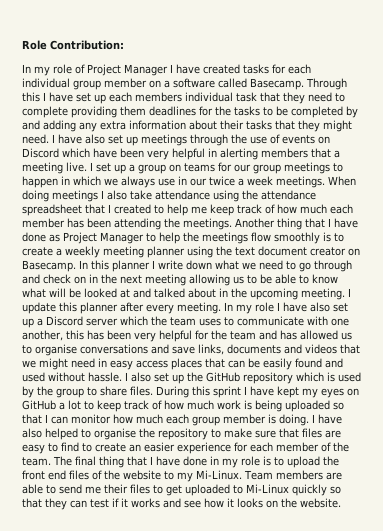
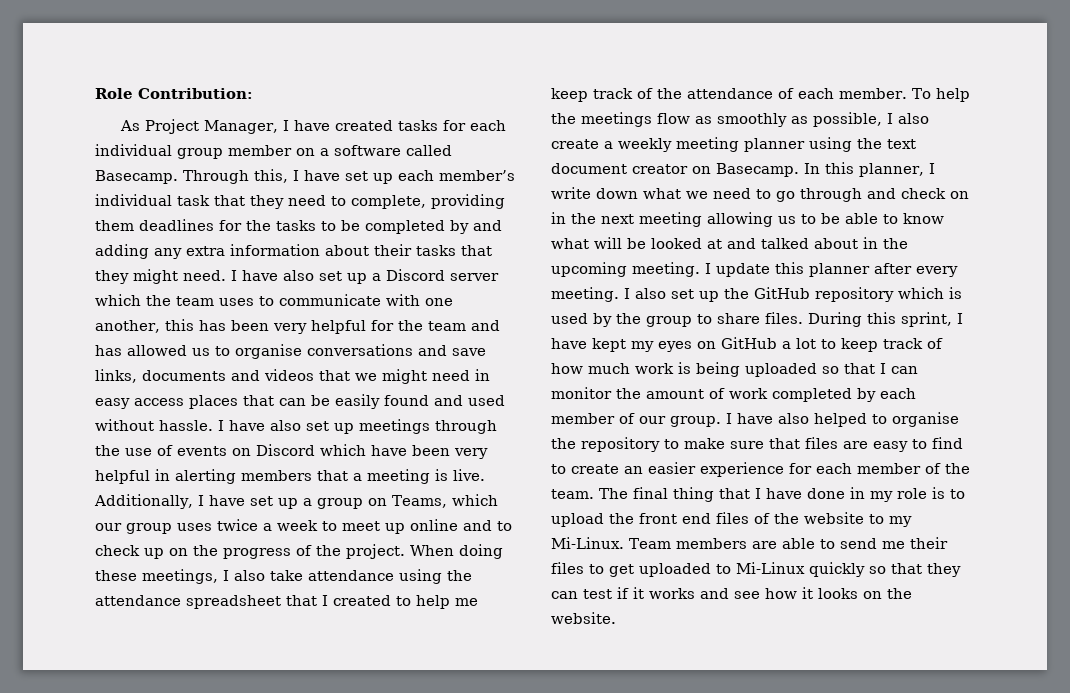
[22,64,168,76] In my role of Project Manager -> [119,119,278,134] As Project Manager,
[22,92,40,102] this -> [254,169,288,183] this,
[135,92,182,102] members -> [439,170,515,181] member’s
[22,106,68,118] complete -> [351,195,426,209] complete,
[141,134,330,146] [22,148,340,160] [22,162,343,174] [22,176,356,188] [22,190,316,202] [22,204,353,216] [22,218,358,230] [22,232,344,244] [22,246,360,258] [22,260,352,272] [22,274,338,286] [22,288,351,300] [22,302,348,314] [22,318,34,328] meetings through the use of events on Discord which have been very helpful in alerting members that a meeting live. I set up a group on teams for our group meetings to happen in which we always use in our twice a week meetings. When doing meetings I also take attendance using the attendance spreadsheet that I created to help me keep track of how much each member has been attending the meetings. Another thing that I have done as Project Manager to help the meetings flow smoothly is to create a weekly meeting planner using the text document creator on Basecamp. In this planner I write down what we need to go through and check on in the next meeting allowing us to be able to know what will be looked at and talked about in the upcoming meeting. I update this planner after every meeting. In my role I have also set up -> (367, 278) none
(128, 376) none -> [229,419,497,434] [95,444,488,459] [95,469,485,484] [94,494,498,509] [95,519,512,534] [95,544,503,559] [95,569,472,584] [95,595,478,609] [551,88,970,102] [551,112,929,127] [551,137,916,152] [551,162,935,177] [551,187,969,202] [551,212,944,227] [551,237,908,249] [551,262,958,277] [551,287,630,302] have also set up meetings through the use of events on Discord which have been very helpful in alerting members that a meeting is live. Additionally, I have set up a group on Teams, which our group uses twice a week to meet up online and to check up on the progress of the project. When doing these meetings, I also take attendance using the attendance spreadsheet that I created to help me keep track of the attendance of each member. To help the meetings flow as smoothly as possible, I also create a weekly meeting planner using the text document creator on Basecamp. In this planner, I write down what we need to go through and check on in the next meeting allowing us to be able to know what will be looked at and talked about in the upcoming meeting. I update this planner after every meeting. I
[213,386,241,398] sprint -> [901,312,952,327] sprint,
[113,414,309,426] how much each group member is doing. -> [616,388,916,402] [551,413,721,427] the amount of work completed by each member of our group.

